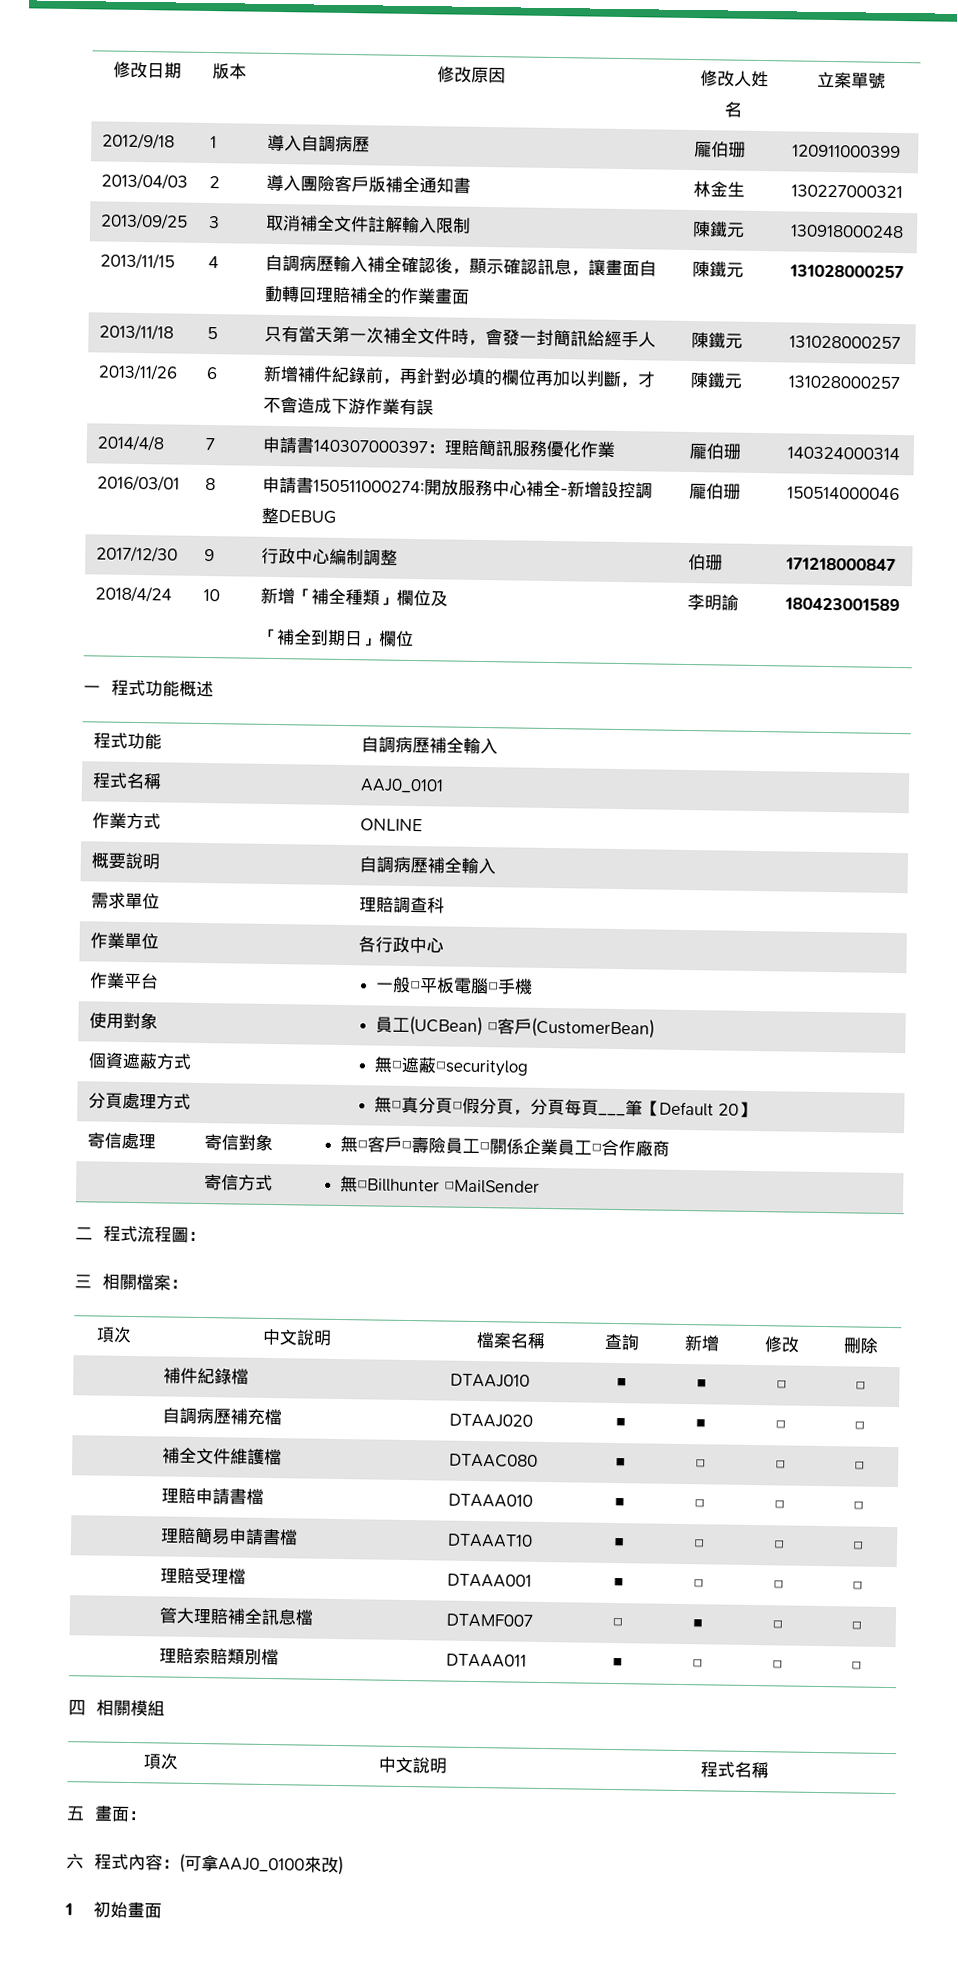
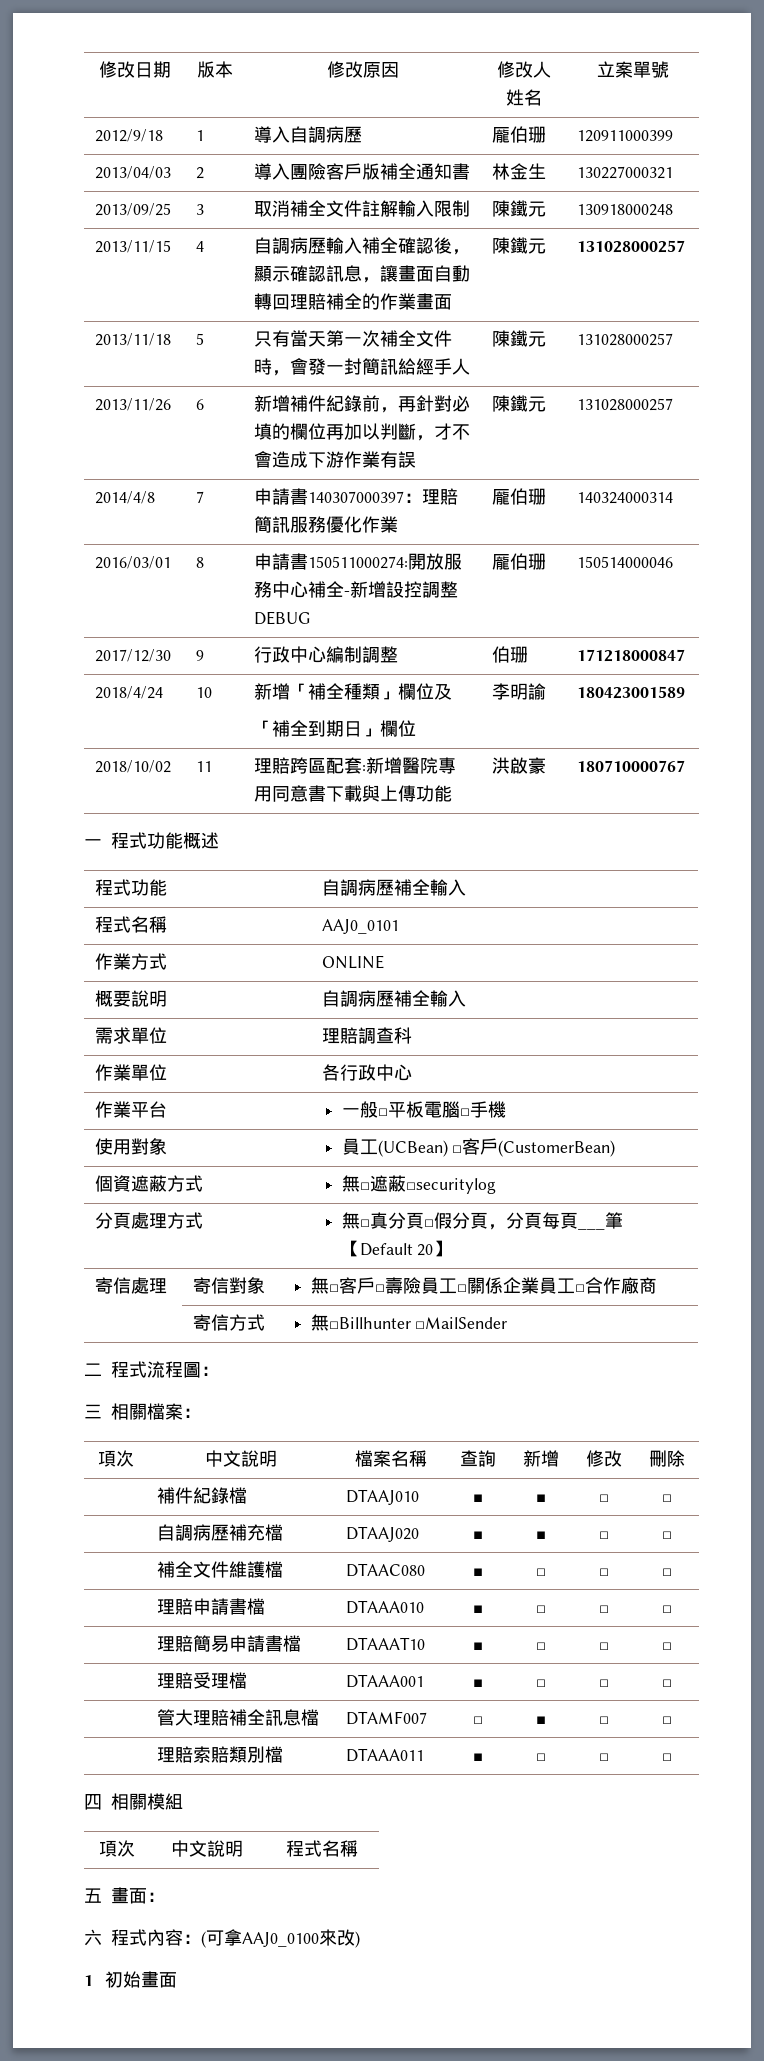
(900, 604) none -> [95,760,172,773] [196,761,213,772] [254,757,457,774] [254,785,453,802] [492,757,547,774] [577,760,686,772] // 2018/10/02 | 11 | 理賠跨區配套:新增醫院專用同意書下載與上傳功能 | 洪啟豪 | 180710000767

